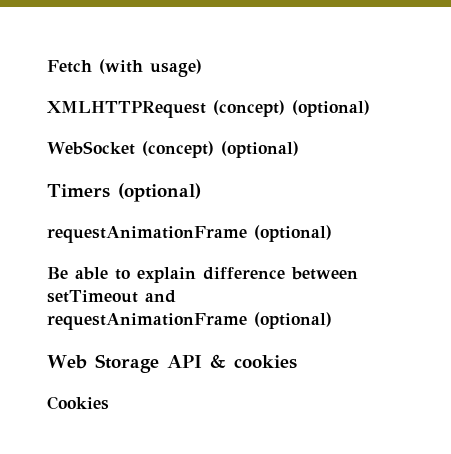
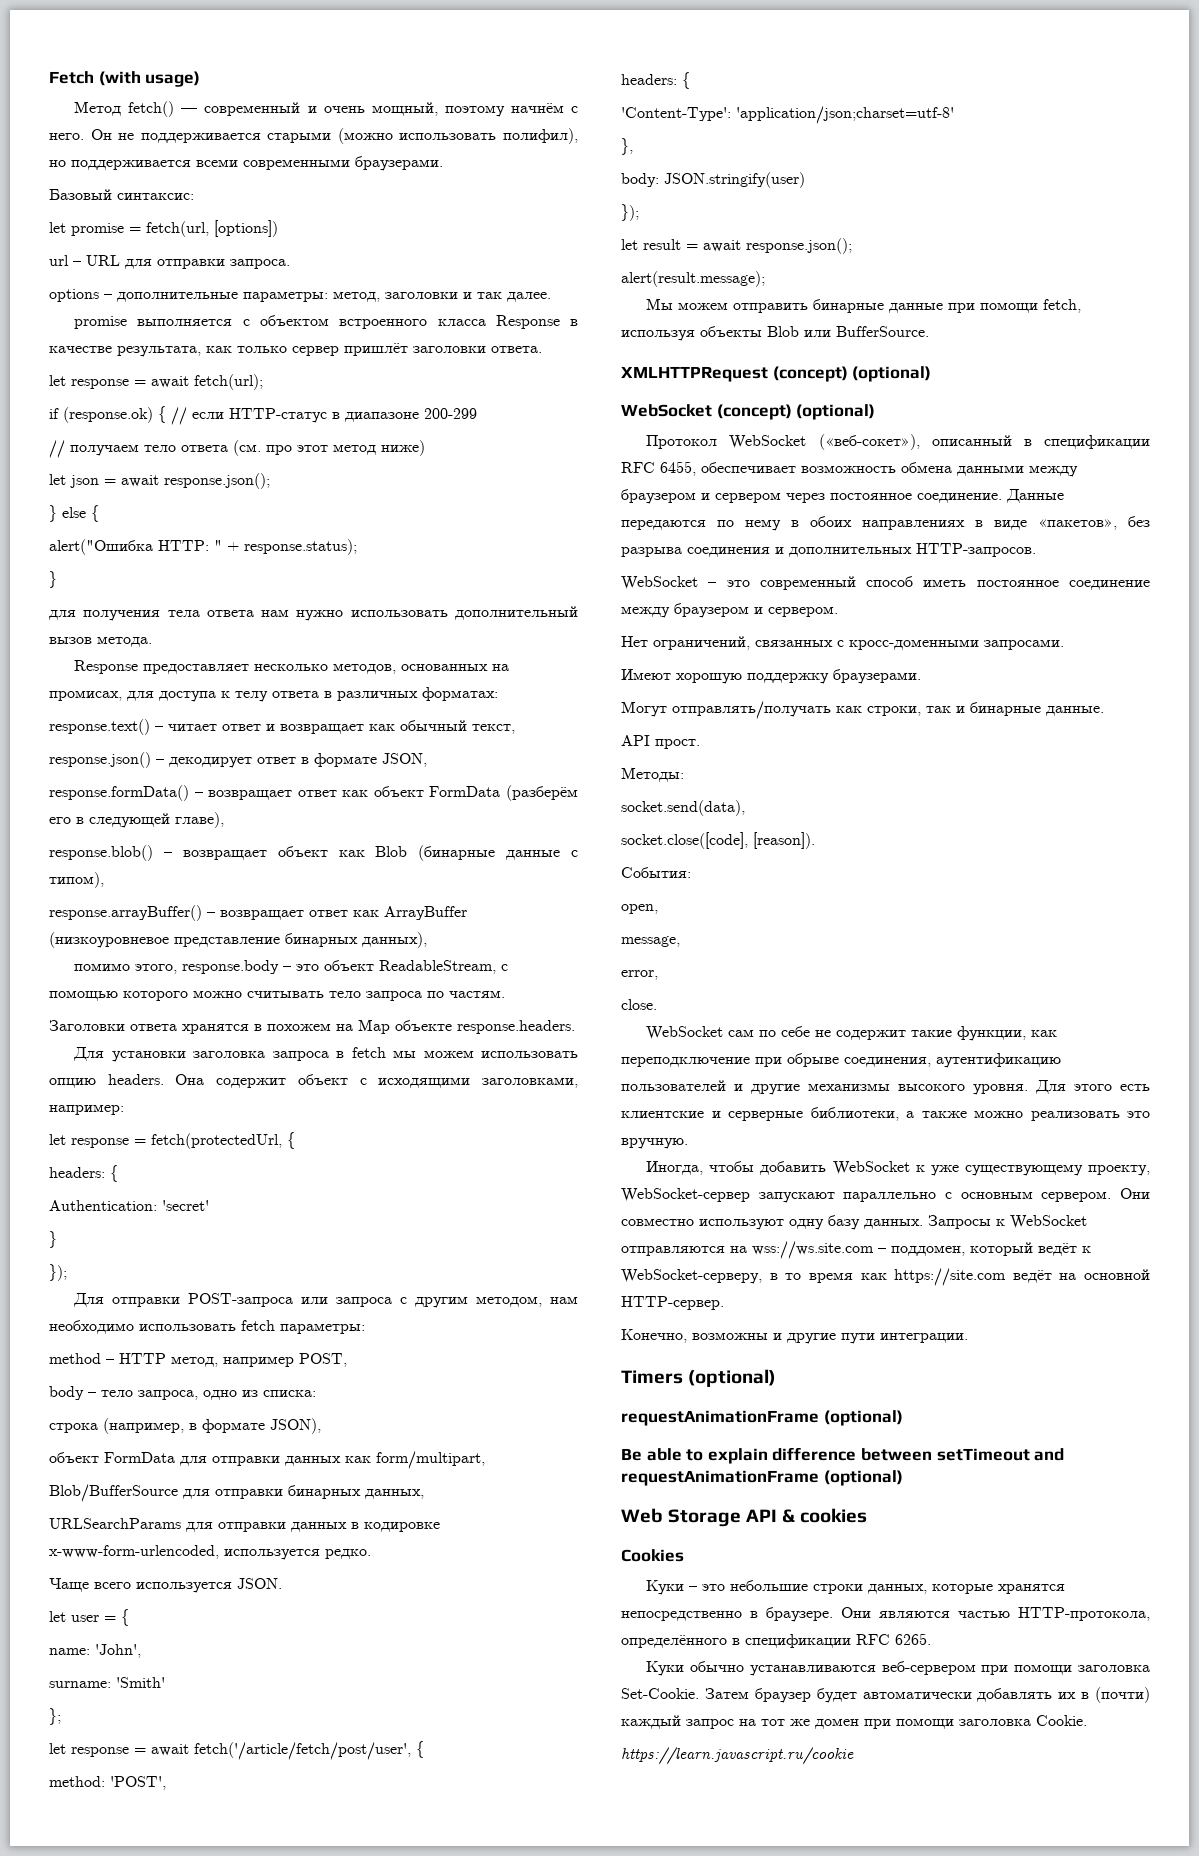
(202, 68) none -> [74,101,578,117] [49,128,578,144] [49,156,443,171] [49,189,194,200] [49,220,278,237] [49,255,290,269] [49,289,551,302] [74,315,578,329] [49,343,542,357] [49,374,263,390] [49,406,477,425] [49,440,425,458] [49,473,270,489] [49,505,99,522] [49,539,357,555] [49,571,57,588] [49,606,578,621] [49,636,152,647] [74,660,510,674] [49,687,498,702] [49,719,515,735] [49,752,427,768] [49,785,578,801] [49,812,224,828] [49,845,578,861] [49,872,104,888] [49,905,467,921] [49,932,427,948] [74,960,509,974] [49,990,505,1001] [49,1019,575,1034] [73,1047,578,1062] [49,1074,578,1088] [49,1104,124,1115] [49,1132,295,1149] [49,1165,118,1182] [49,1200,209,1211] [49,1231,57,1248] [49,1264,67,1281] [73,1293,578,1308] [49,1320,365,1334] [49,1353,347,1367] [49,1386,316,1400] [49,1418,321,1434] [49,1451,485,1469] [49,1484,424,1502] [49,1518,440,1532] [49,1545,371,1560] [49,1578,282,1593] [49,1609,129,1626] [49,1644,141,1658] [49,1677,165,1688] [49,1708,61,1725] [49,1741,424,1760] [49,1776,166,1790] [621,72,690,89] [621,106,954,124] [621,138,633,155] [621,172,805,188] [621,204,639,221] [621,238,852,254] [621,271,765,287] [646,298,1082,313] [621,326,929,341] // Метод fetch() — современный и очень мощный, поэтому начнём с него. Он не поддерживается старыми (можно использовать полифил), но поддерживается всеми современными браузерами. // Базовый синтаксис: // let promise = fetch(url, [options]) // url – URL для отправки запроса. // options – дополнительные параметры: метод, заголовки и так далее. // promise выполняется с объектом встроенного класса Response в качестве результата, как только сервер пришлёт заголовки ответа. // let response = await fetch(url); // if (response.ok) { // если HTTP-статус в диапазоне 200-299 // // получаем тело ответа (см. про этот метод ниже) // let json = await response.json(); // } else { // alert("Ошибка HTTP: " + response.status); // } // для получения тела ответа нам нужно использовать дополнительный вызов метода. // Response предоставляет несколько методов, основанных на промисах, для доступа к телу ответа в различных форматах: // response.text() – читает ответ и возвращает как обычный текст, // response.json() – декодирует ответ в формате JSON, // response.formData() – возвращает ответ как объект FormData (разберём его в следующей главе), // response.blob() – возвращает объект как Blob (бинарные данные с типом), // response.arrayBuffer() – возвращает ответ как ArrayBuffer (низкоуровневое представление бинарных данных), // помимо этого, response.body – это объект ReadableStream, с помощью которого можно считывать тело запроса по частям. // Заголовки ответа хранятся в похожем на Map объекте response.headers. // Для установки заголовка запроса в fetch мы можем использовать опцию headers. Она содержит объект с исходящими заголовками, например: // let response = fetch(protectedUrl, { // headers: { // Authentication: 'secret' // } // }); // Для отправки POST-запроса или запроса с другим методом, нам необходимо использовать fetch параметры: // method – HTTP метод, например POST, // body – тело запроса, одно из списка: // строка (например, в формате JSON), // объект FormData для отправки данных как form/multipart, // Blob/BufferSource для отправки бинарных данных, // URLSearchParams для отправки данных в кодировке x-www-form-urlencoded, используется редко. // Чаще всего используется JSON. // let user = { // name: 'John', // surname: 'Smith' // }; // let response = await fetch('/article/fetch/post/user', { // method: 'POST', // headers: { // 'Content-Type': 'application/json;charset=utf-8' // }, // body: JSON.stringify(user) // }); // let result = await response.json(); // alert(result.message); // Мы можем отправить бинарные данные при помощи fetch, используя объекты Blob или BufferSource.
(299, 149) none -> [646,434,1150,450] [621,461,1078,477] [621,489,1064,504] [621,516,1150,531] [621,543,1036,557] [621,576,1150,590] [621,603,838,618] [621,636,1064,650] [621,669,921,684] [621,701,1104,719] [621,735,700,749] [621,767,684,782] [621,800,745,816] [621,832,815,849] [621,867,691,878] [621,904,658,914] [621,936,680,947] [621,970,658,980] [621,999,657,1010] [646,1026,1058,1041] [621,1053,1061,1068] [621,1080,1150,1095] [621,1107,1150,1121] [621,1138,688,1149] [646,1161,1150,1176] [621,1188,1150,1203] [621,1215,1087,1230] [621,1241,1091,1259] [621,1268,1150,1286] [621,1296,724,1310] [621,1329,968,1344] // Протокол WebSocket («веб-сокет»), описанный в спецификации RFC 6455, обеспечивает возможность обмена данными между браузером и сервером через постоянное соединение. Данные передаются по нему в обоих направлениях в виде «пакетов», без разрыва соединения и дополнительных HTTP-запросов. // WebSocket – это современный способ иметь постоянное соединение между браузером и сервером. // Нет ограничений, связанных с кросс-доменными запросами. // Имеют хорошую поддержку браузерами. // Могут отправлять/получать как строки, так и бинарные данные. // API прост. // Методы: // socket.send(data), // socket.close([code], [reason]). // События: // open, // message, // error, // close. // WebSocket сам по себе не содержит такие функции, как переподключение при обрыве соединения, аутентификацию пользователей и другие механизмы высокого уровня. Для этого есть клиентские и серверные библиотеки, а также можно реализовать это вручную. // Иногда, чтобы добавить WebSocket к уже существующему проекту, WebSocket-сервер запускают параллельно с основным сервером. Они совместно используют одну базу данных. Запросы к WebSocket отправляются на wss://ws.site.com – поддомен, который ведёт к WebSocket-серверу, в то время как https://site.com ведёт на основной HTTP-сервер. // Конечно, возможны и другие пути интеграции.
(109, 403) none -> [646,1580,1066,1595] [621,1607,1150,1622] [621,1633,931,1648] [646,1661,1150,1676] [621,1687,1150,1703] [621,1715,1087,1729] [621,1747,854,1765] // Куки – это небольшие строки данных, которые хранятся непосредственно в браузере. Они являются частью HTTP-протокола, определённого в спецификации RFC 6265. // Куки обычно устанавливаются веб-сервером при помощи заголовка Set-Cookie. Затем браузер будет автоматически добавлять их в (почти) каждый запрос на тот же домен при помощи заголовка Cookie. // https://learn.javascript.ru/cookie

